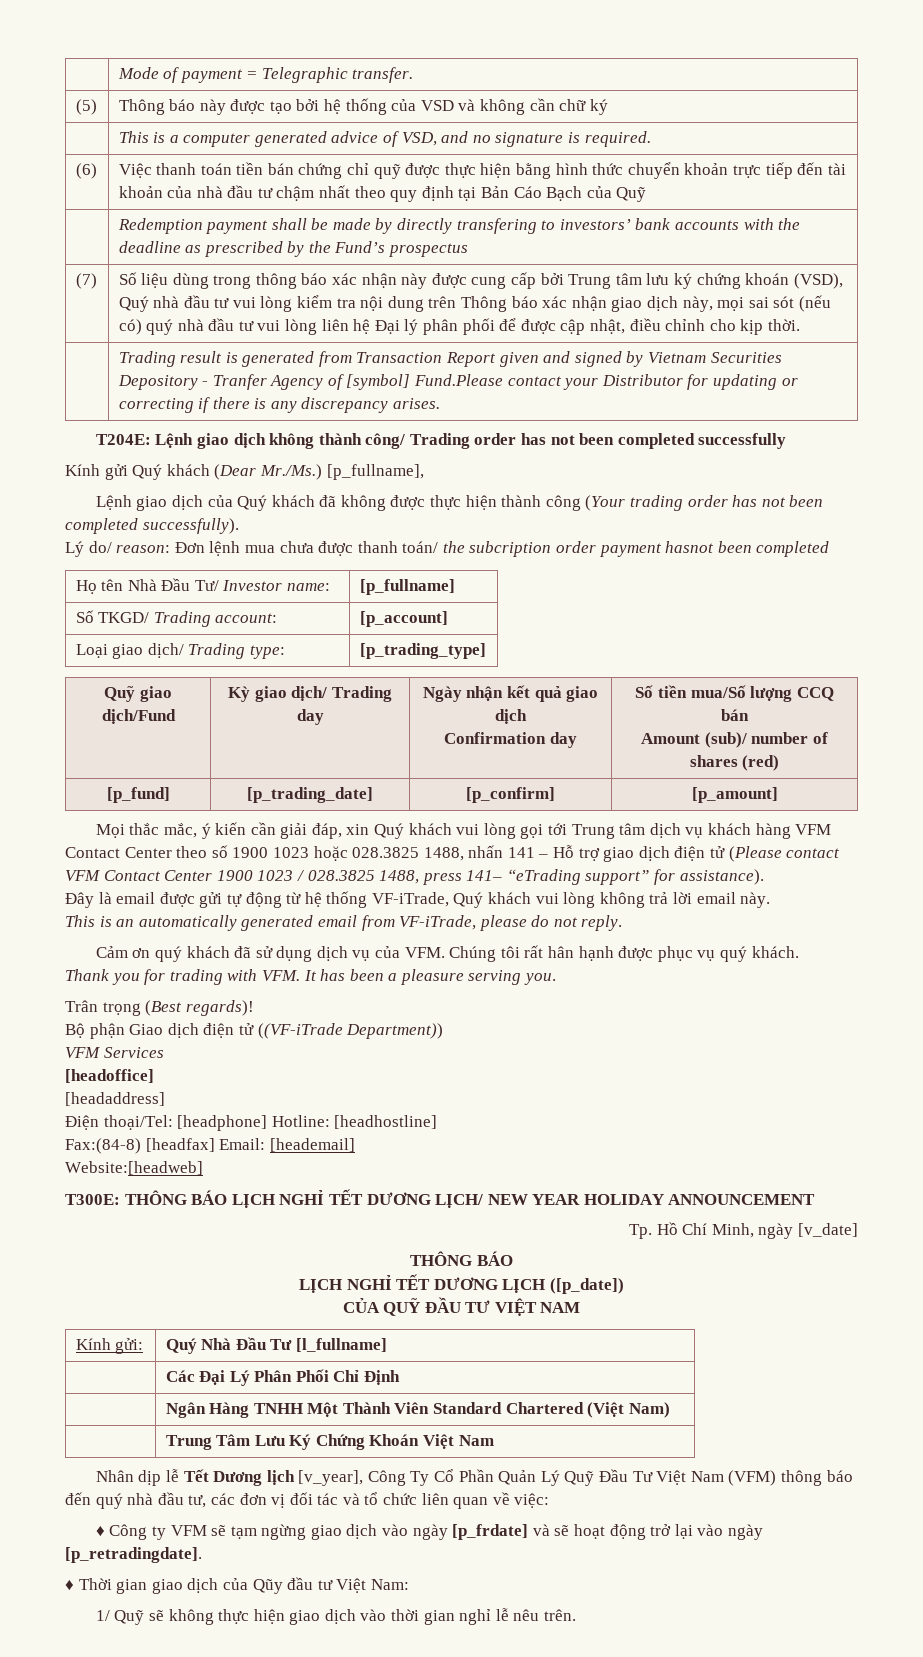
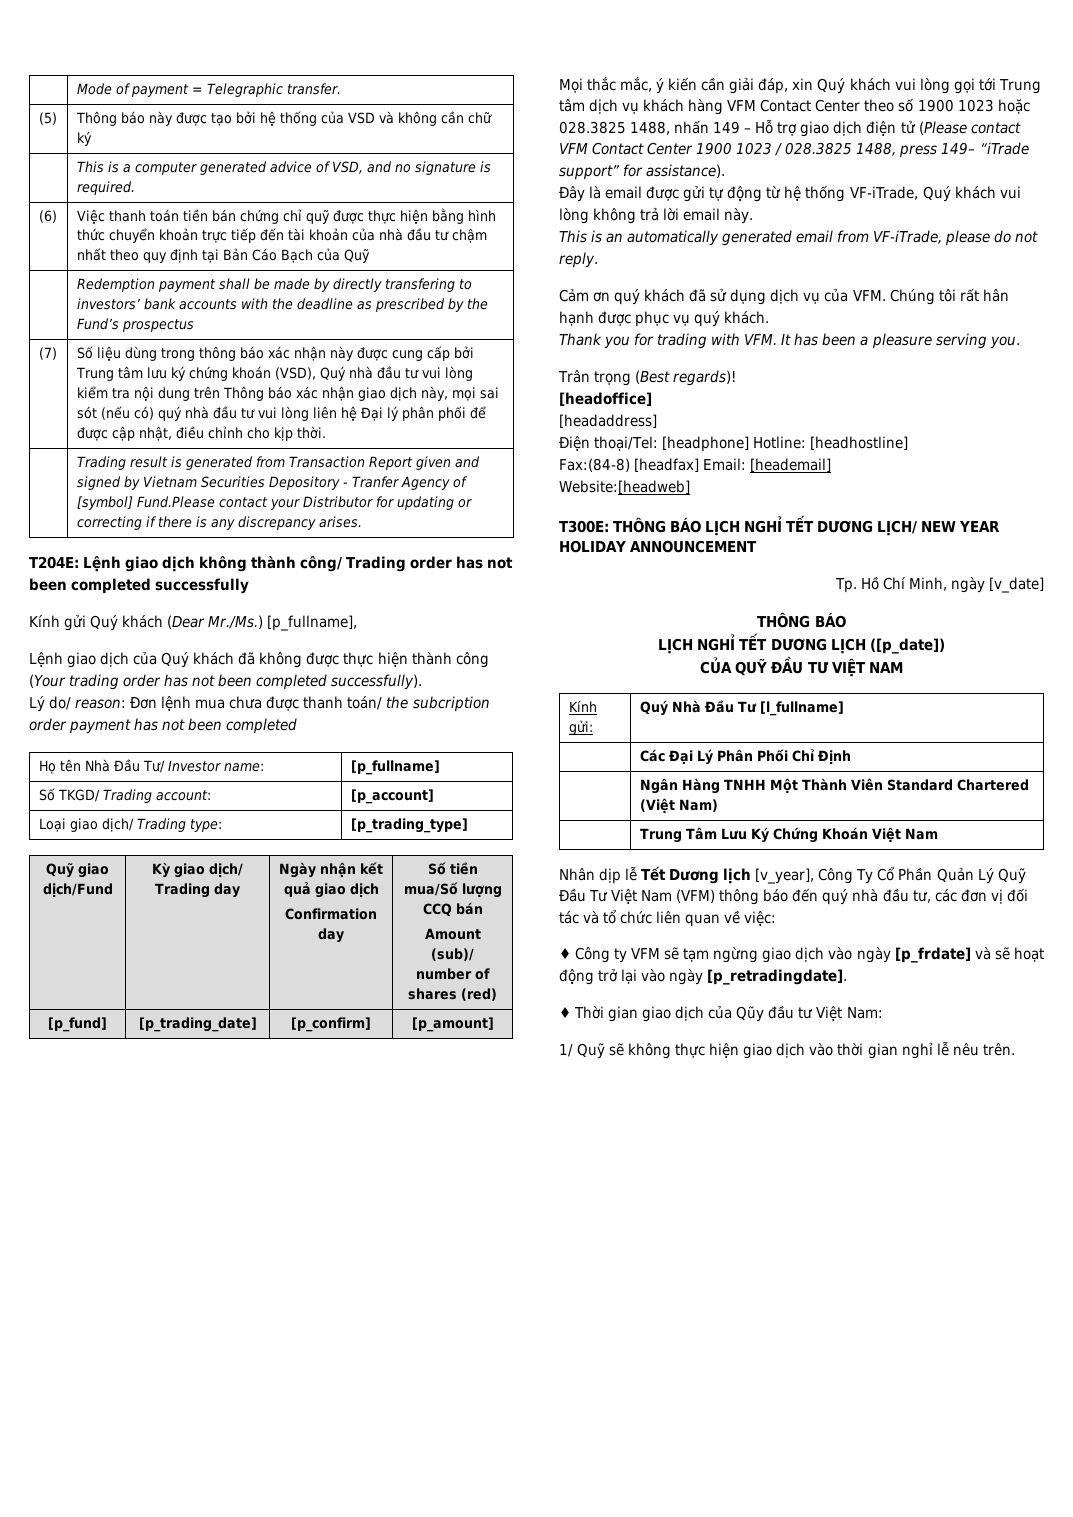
[665,541,715,553] hasnot -> [134,718,186,731] has not
[507,847,535,858] 141 -> [713,121,741,134] 149
[466,869,581,885] 141– “eTrading -> [941,142,1030,155] 149– “iTrade
[65,1023,444,1039] [65,1047,164,1058] // Bộ phận Giao dịch điện tử ((VF-iTrade Department)) // VFM Services -> (737, 378) none

